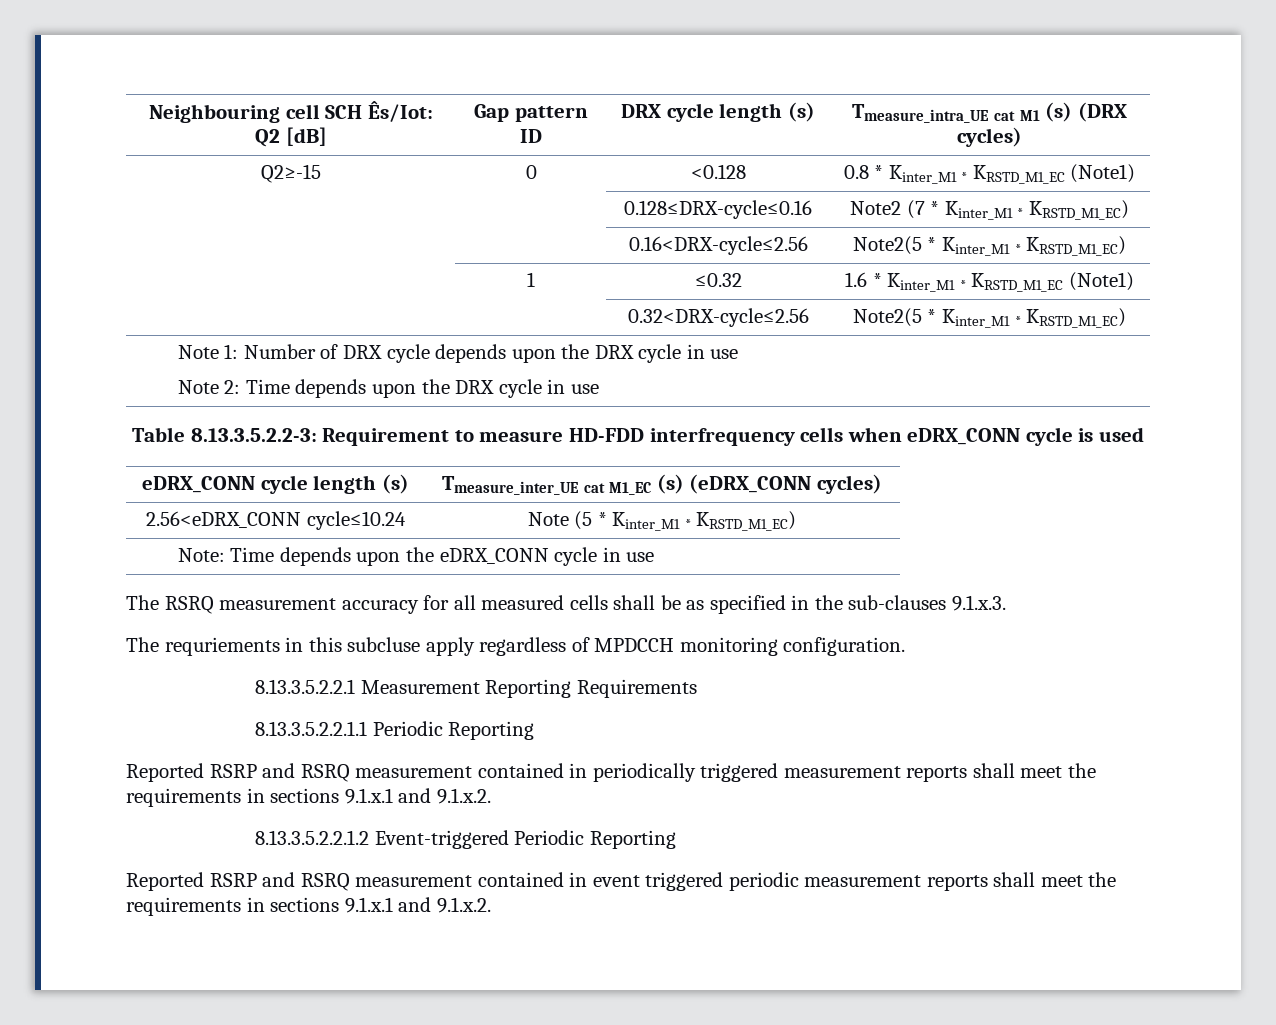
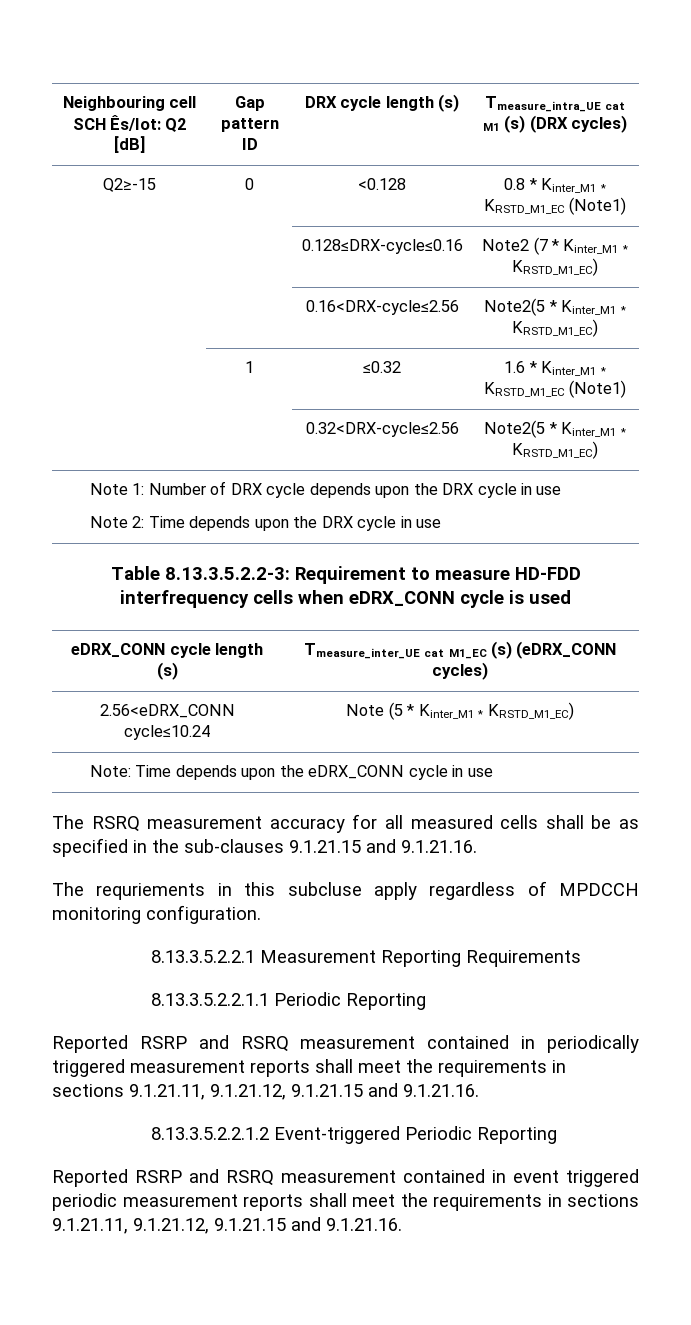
[952,595,1007,611] 9.1.x.3. -> [289,839,477,853] 9.1.21.15 and 9.1.21.16.
[344,788,491,804] 9.1.x.1 and 9.1.x.2. -> [129,1083,479,1100] 9.1.21.11, 9.1.21.12, 9.1.21.15 and 9.1.21.16.
[344,897,491,913] 9.1.x.1 and 9.1.x.2. -> [52,1217,402,1234] 9.1.21.11, 9.1.21.12, 9.1.21.15 and 9.1.21.16.

